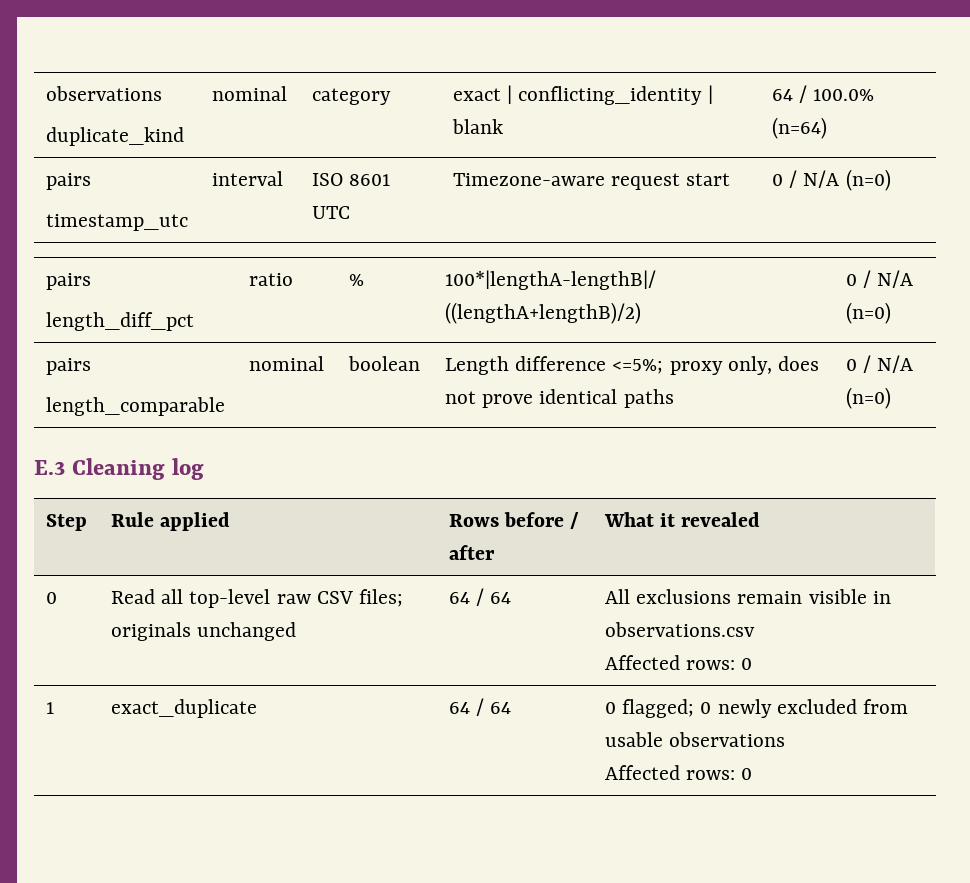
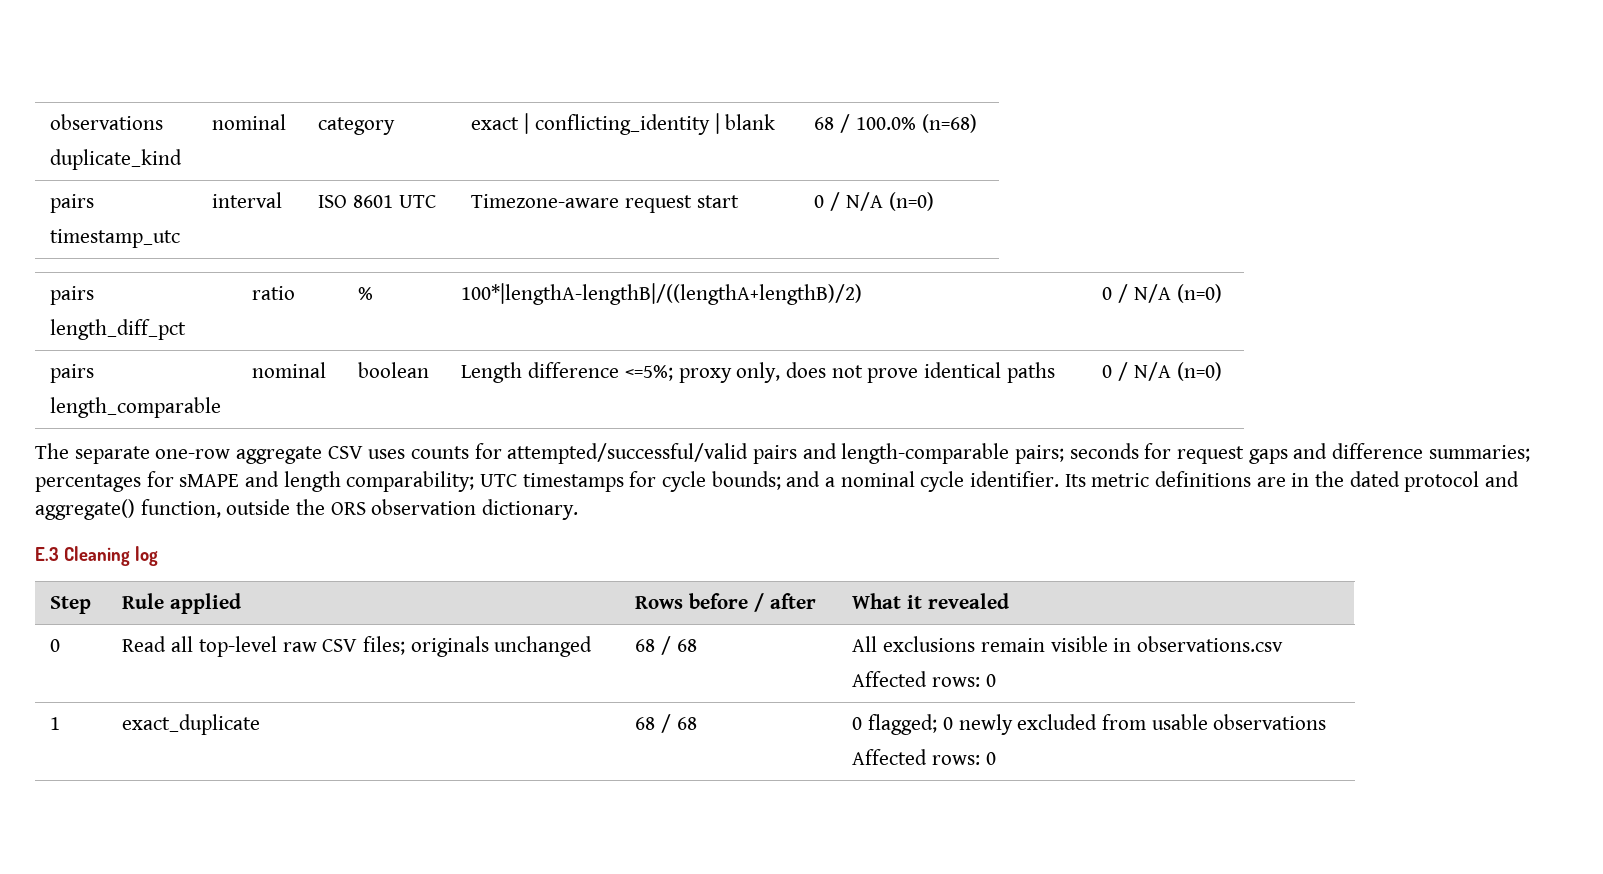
[771,89,793,101] 64 -> [814,117,835,130] 68
[771,117,827,139] (n=64) -> [921,114,977,133] (n=68)
(891, 398) none -> [35,443,1530,464] [35,471,1520,492] [35,499,579,520] // The separate one-row aggregate CSV uses counts for attempted/successful/valid pairs and length-comparable pairs; seconds for request gaps and difference summaries; percentages for sMAPE and length comparability; UTC timestamps for cycle bounds; and a nominal cycle identifier. Its metric definitions are in the dated protocol and aggregate() function, outside the ORS observation dictionary.
[448,588,512,606] 64 / 64 -> [635,636,697,655] 68 / 68
[448,698,512,716] 64 / 64 -> [635,714,697,733] 68 / 68

